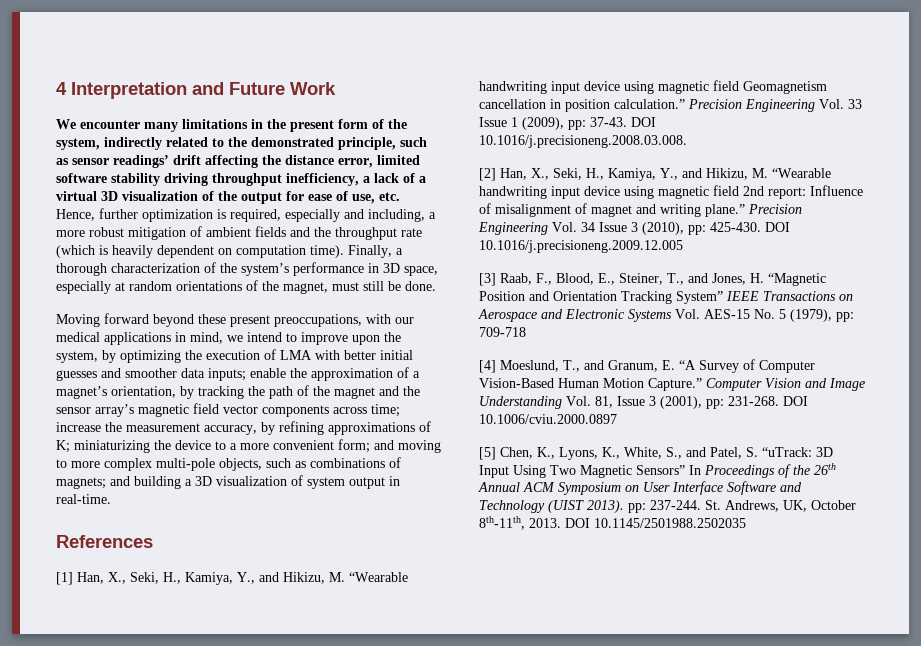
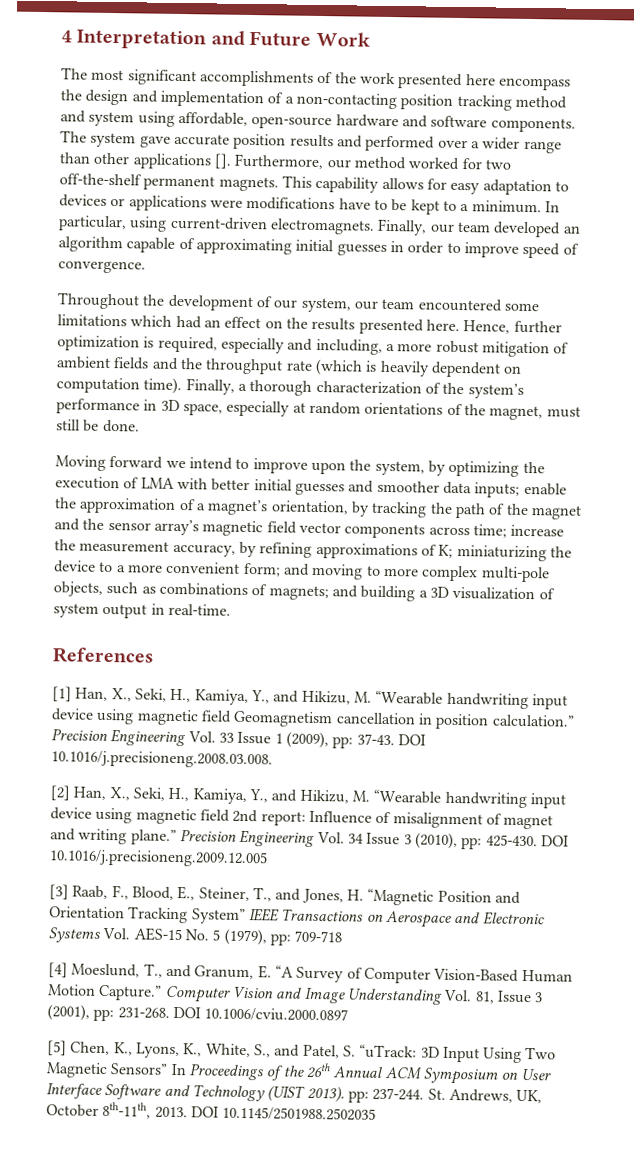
[56,119,407,132] [56,137,427,150] [56,155,420,168] [56,173,426,186] [56,191,400,204] We encounter many limitations in the present form of the system, indirectly related to the demonstrated principle, such as sensor readings’ drift affecting the distance error, limited software stability driving throughput inefficiency, a lack of a virtual 3D visualization of the output for ease of use, etc. -> [61,67,571,91] [60,89,567,111] [60,110,576,133] [60,130,562,154] [59,152,511,170] [59,173,569,196] [59,194,560,215] [58,215,581,238] [58,236,579,259] [58,260,146,274] [57,292,539,313] [57,314,460,335] The most significant accomplishments of the work presented here encompass the design and implementation of a non-contacting position tracking method and system using affordable, open-source hardware and software components. The system gave accurate position results and performed over a wider range than other applications []. Furthermore, our method worked for two off-the-shelf permanent magnets. This capability allows for easy adaptation to devices or applications were modifications have to be kept to a minimum. In particular, using current-driven electromagnets. Finally, our team developed an algorithm capable of approximating initial guesses in order to improve speed of convergence. // Throughout the development of our system, our team encountered some limitations which had an effect on the results presented here.
[153,314,414,327] [56,332,223,345] beyond these present preoccupations, with our medical applications in mind, -> (164, 462) none

